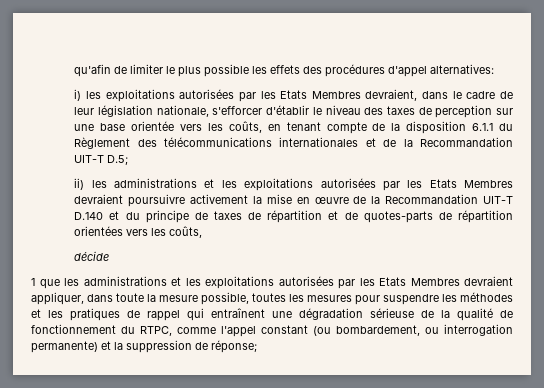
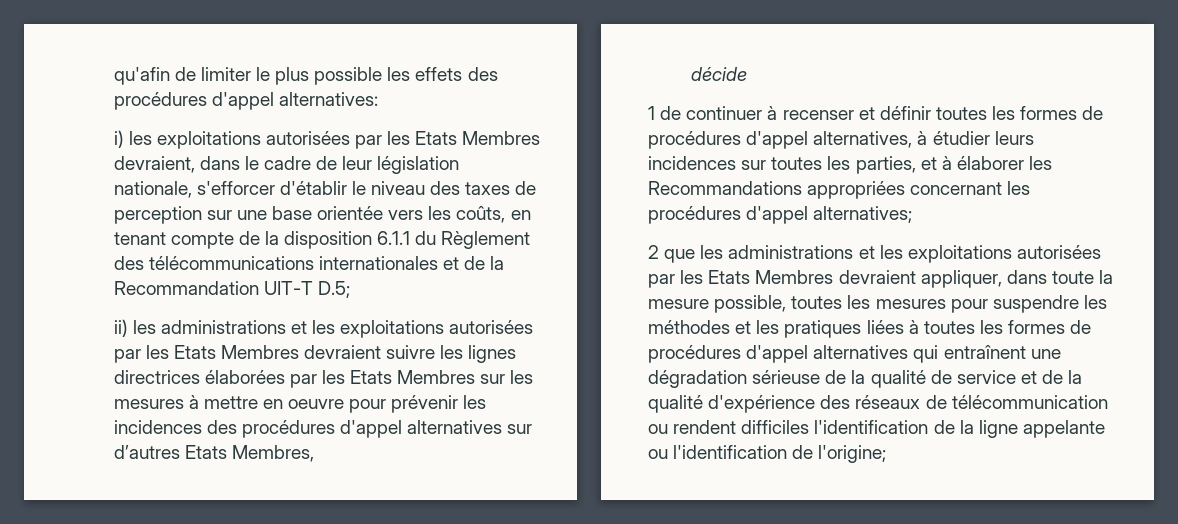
[128,194,513,207] [74,210,513,223] [74,226,203,238] [74,251,110,261] [31,278,35,286] poursuivre activement la mise en œuvre de la Recommandation UIT-T D.140 et du principe de taxes de répartition et de quotes-parts de répartition orientées vers les coûts, // décide // 1 -> [386,345,517,363] [113,370,534,388] [113,395,487,413] [113,420,533,438] [113,445,314,462] [690,66,747,81] [648,106,1104,120] [648,131,1034,149] [648,156,1053,174] [648,181,1031,199] [648,206,913,224] [648,245,659,259] suivre les lignes directrices élaborées par les Etats Membres sur les mesures à mettre en oeuvre pour prévenir les incidences des procédures d'appel alternatives sur d’autres Etats Membres, // décide // 1 de continuer à recenser et définir toutes les formes de procédures d'appel alternatives, à étudier leurs incidences sur toutes les parties, et à élaborer les Recommandations appropriées concernant les procédures d'appel alternatives; // 2
[127,310,180,321] de rappel -> [866,320,1092,334] [648,345,909,363] liées à toutes les formes de procédures d'appel alternatives
[31,324,513,337] [31,340,257,353] fonctionnement du RTPC, comme l'appel constant (ou bombardement, ou interrogation permanente) et la suppression de réponse; -> [956,370,1083,384] [648,395,1108,413] [648,420,1105,438] [648,445,887,463] service et de la qualité d'expérience des réseaux de télécommunication ou rendent difficiles l'identification de la ligne appelante ou l'identification de l'origine;

